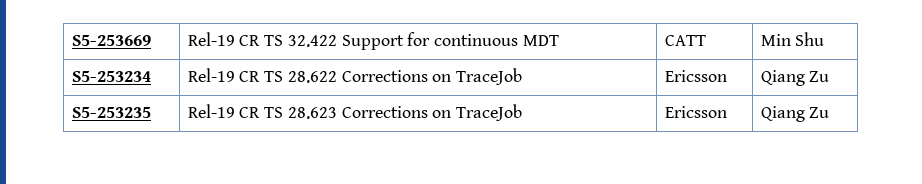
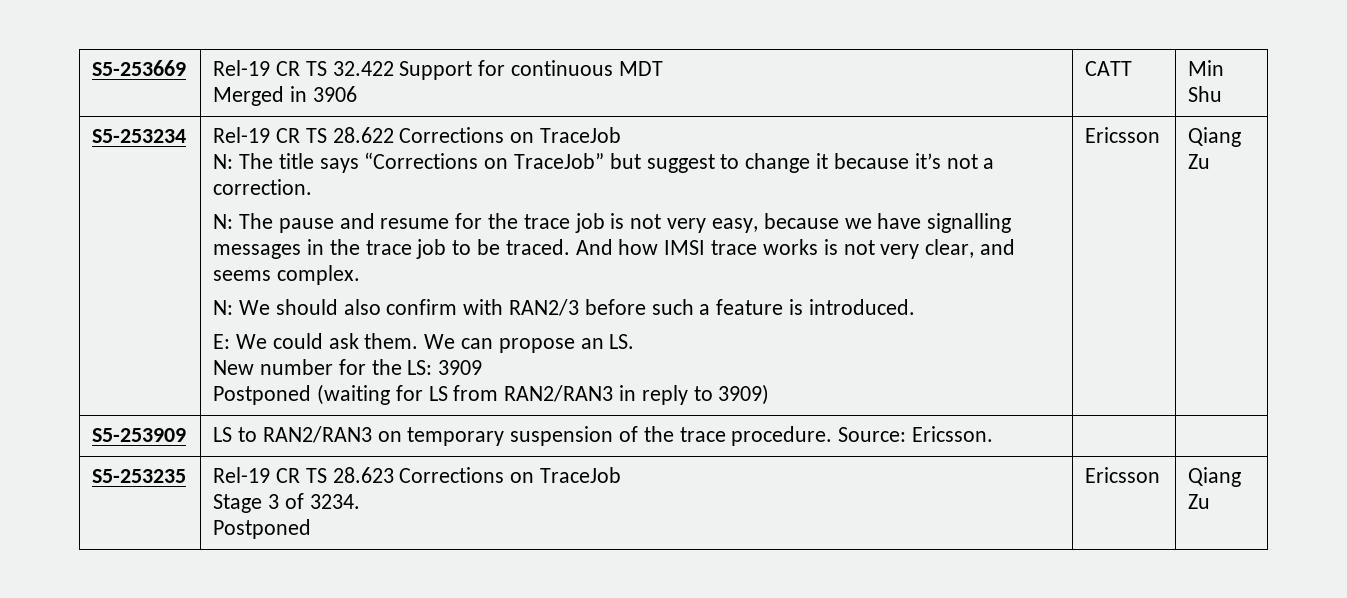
(559, 40) none -> [213,86,357,106] // Merged in 3906
[664,70,727,82] [760,70,830,86] | Ericsson | Qiang Zu -> [213,152,995,173] [213,179,313,195] [213,213,1012,233] [213,239,1015,259] [213,265,361,285] [213,299,915,316] [213,333,635,353] [213,359,483,375] [213,384,770,405] [1085,127,1161,143] [1188,127,1242,147] [1188,154,1211,169] [92,428,187,442] [213,426,994,446] // N: The title says “Corrections on TraceJob” but suggest to change it because it’s not a correction. // N: The pause and resume for the trace job is not very easy, because we have signalling messages in the trace job to be traced. And how IMSI trace works is not very clear, and seems complex. // N: We should also confirm with RAN2/3 before such a feature is introduced. // E: We could ask them. We can propose an LS. // New number for the LS: 3909 // Postponed (waiting for LS from RAN2/RAN3 in reply to 3909) | Ericsson | Qiang Zu // S5-253909 | LS to RAN2/RAN3 on temporary suspension of the trace procedure. Source: Ericsson. | |
(523, 112) none -> [213,493,360,513] [213,519,312,539] // Stage 3 of 3234. // Postponed

